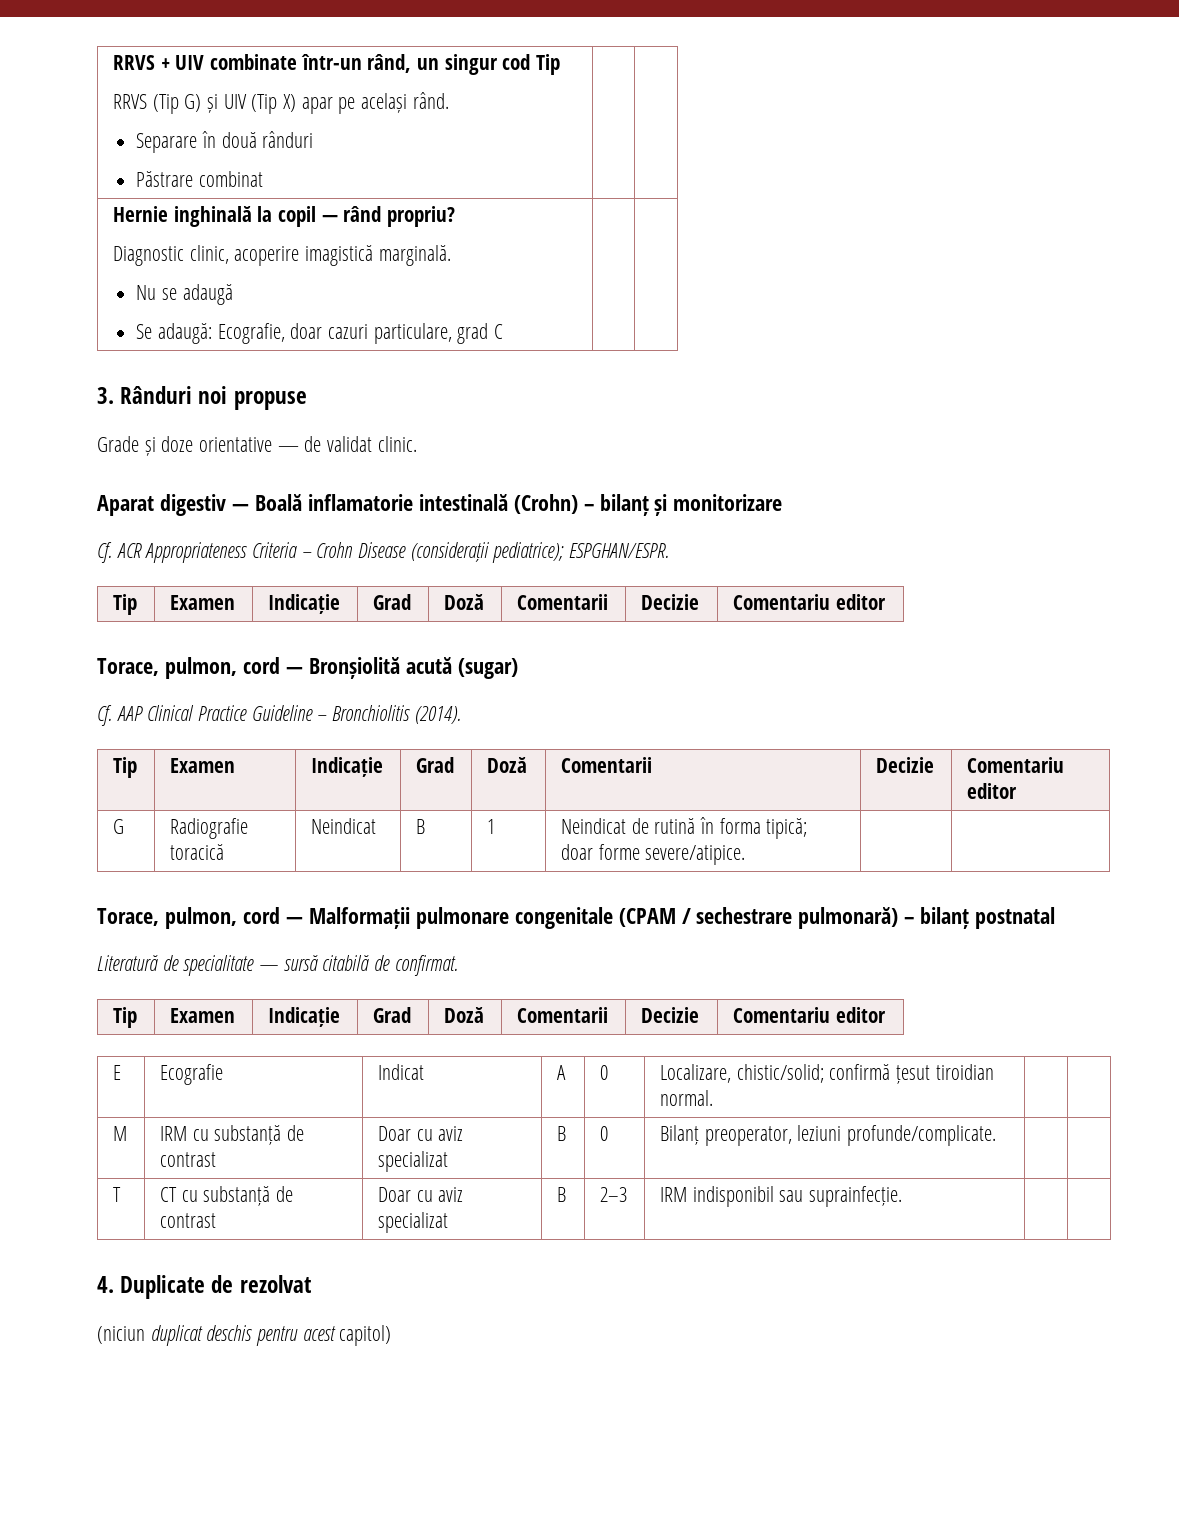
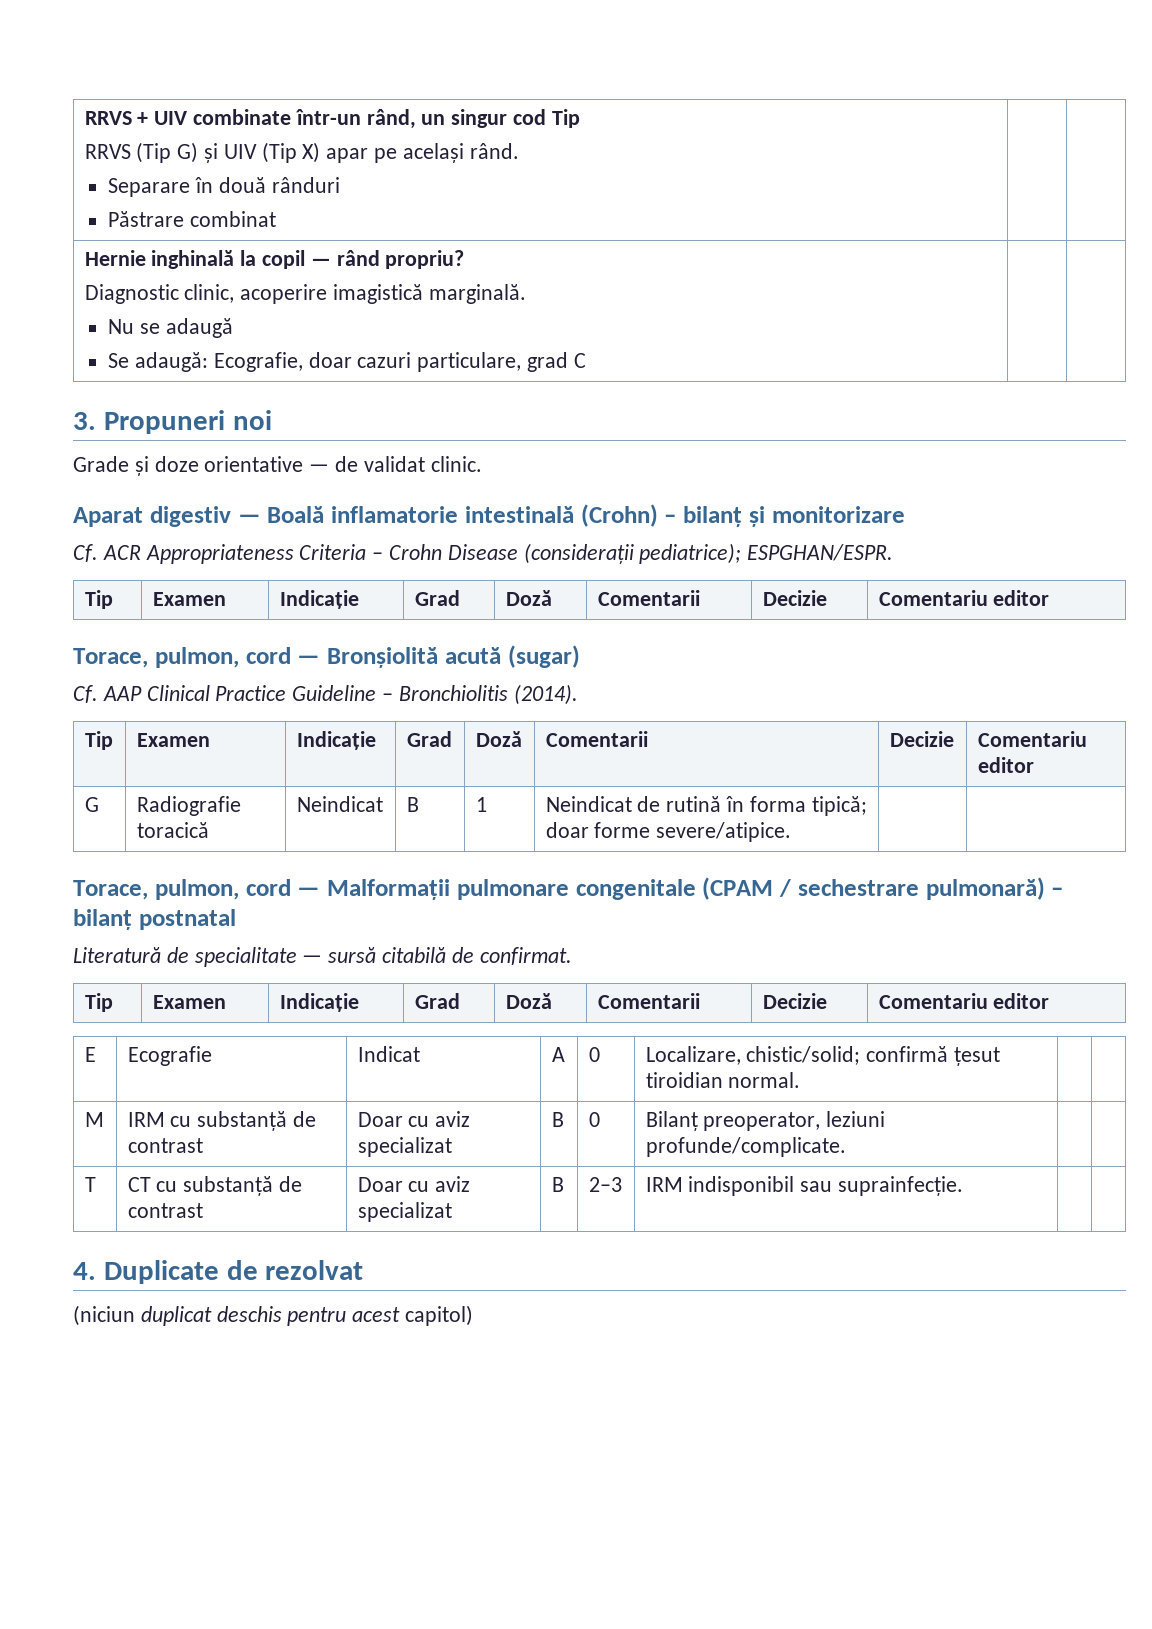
[120,386,193,404] Rânduri -> [103,410,225,434] Propuneri
[233,391,307,410] propuse -> (272, 420) none

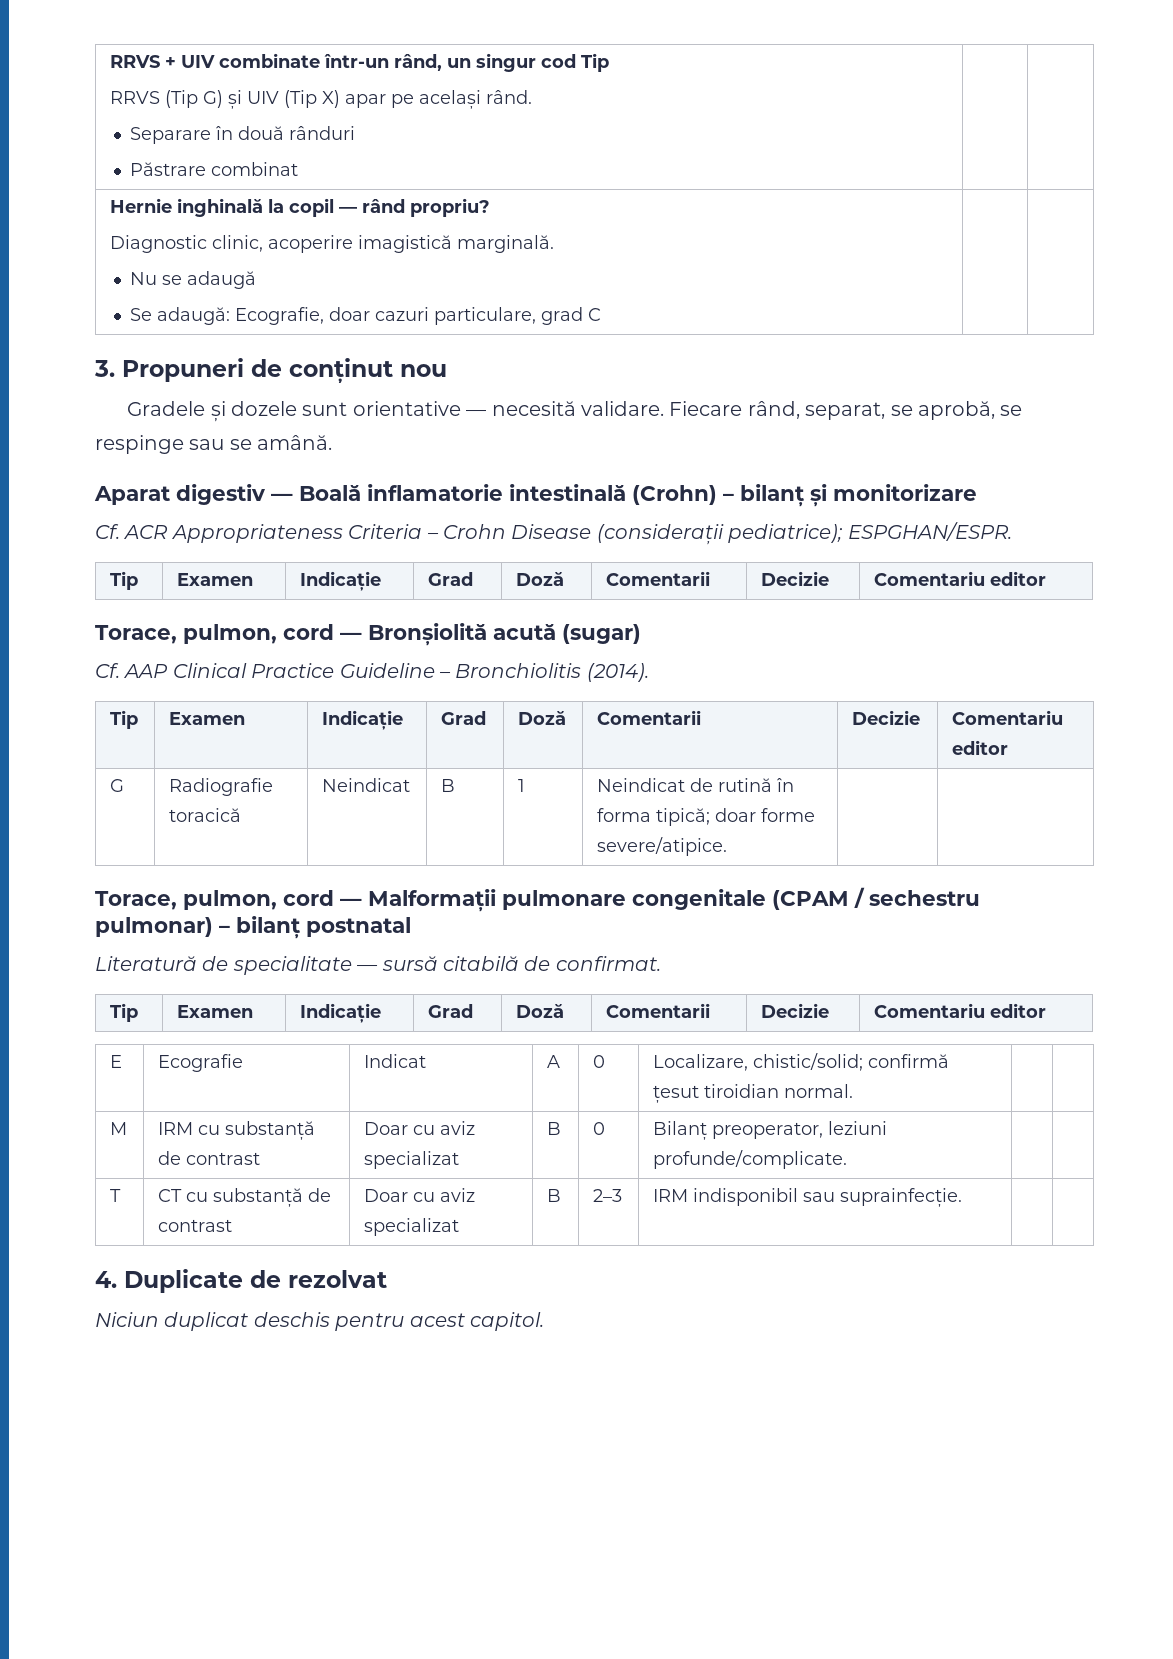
[232,410,272,430] [73,456,482,476] noi // Grade și doze orientative — de validat clinic. -> [251,358,447,383] [127,401,1023,422] [95,435,333,454] de conținut nou // Gradele și dozele sunt orientative — necesită validare. Fiecare rând, separat, se aprobă, se respinge sau se amână.
[797,877,1045,900] sechestrare pulmonară) -> [869,890,980,906] [95,917,213,937] sechestru pulmonar)
[73,1305,135,1326] (niciun -> [95,1312,159,1327] Niciun
[405,1305,474,1326] capitol) -> [470,1312,544,1331] capitol.

